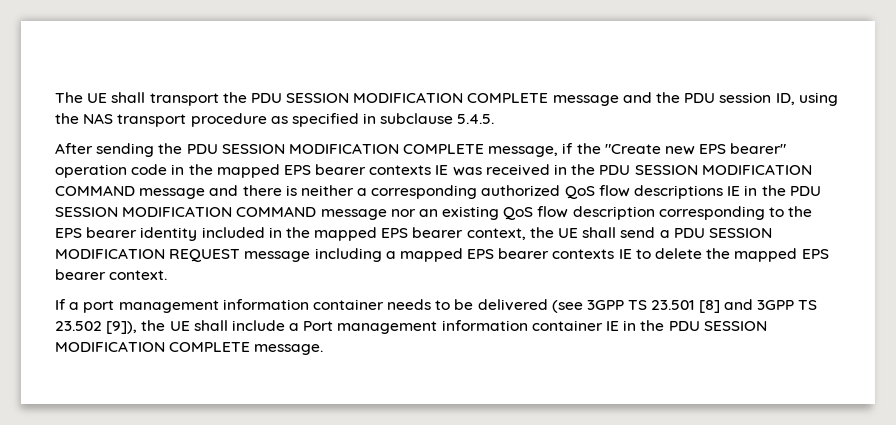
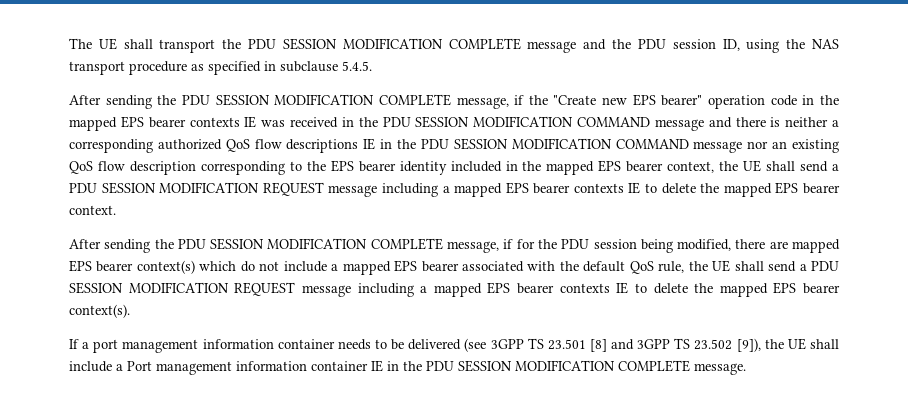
(168, 275) none -> [69,238,840,253] [69,260,840,275] [69,282,840,297] [69,304,130,318] // After sending the PDU SESSION MODIFICATION COMPLETE message, if for the PDU session being modified, there are mapped EPS bearer context(s) which do not include a mapped EPS bearer associated with the default QoS rule, the UE shall send a PDU SESSION MODIFICATION REQUEST message including a mapped EPS bearer contexts IE to delete the mapped EPS bearer context(s).

